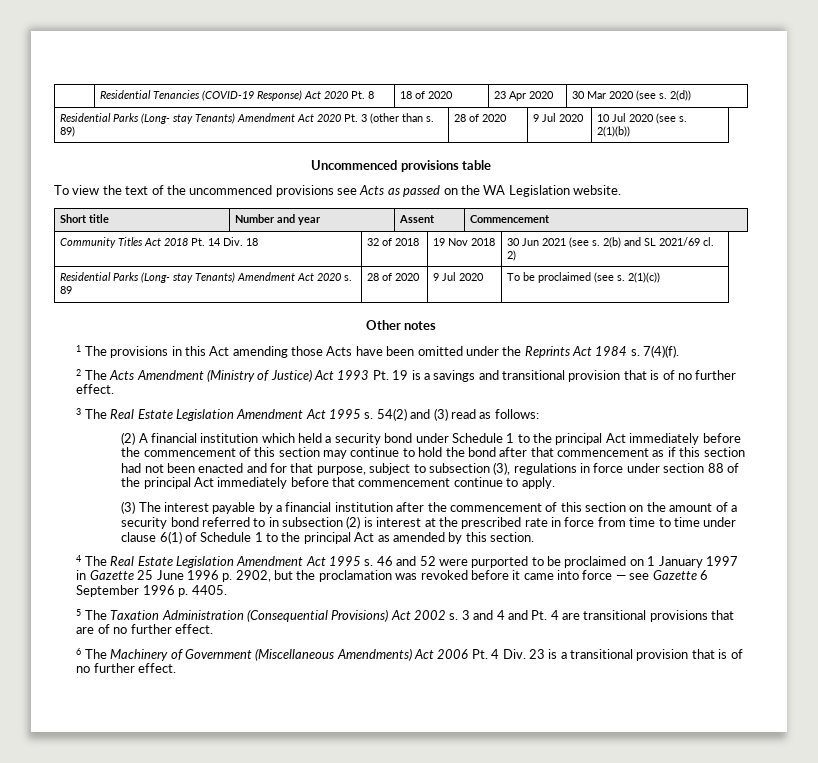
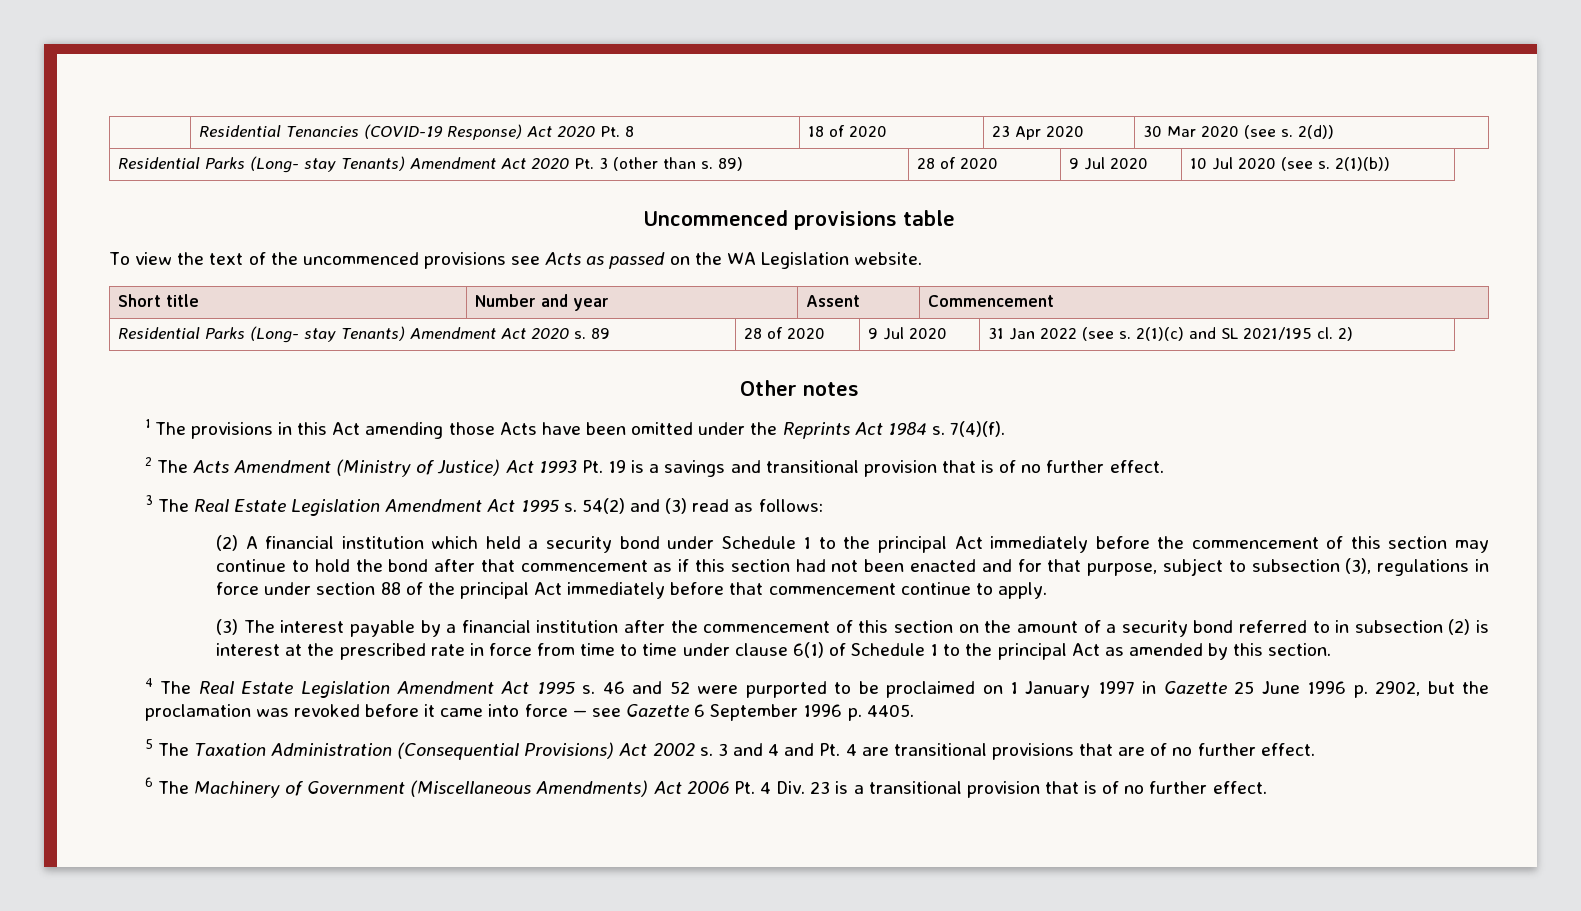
[60,237,259,248] [367,238,420,246] [433,238,496,246] [507,237,715,248] [507,250,517,261] // Community Titles Act 2018 Pt. 14 Div. 18 | 32 of 2018 | 19 Nov 2018 | 30 Jun 2021 (see s. 2(b) and SL 2021/69 cl. 2) -> (1055, 301) none
[507,272,661,283] To be proclaimed (see s. 2(1)(c)) -> [988,327,1354,341] 31 Jan 2022 (see s. 2(1)(c) and SL 2021/195 cl. 2)

